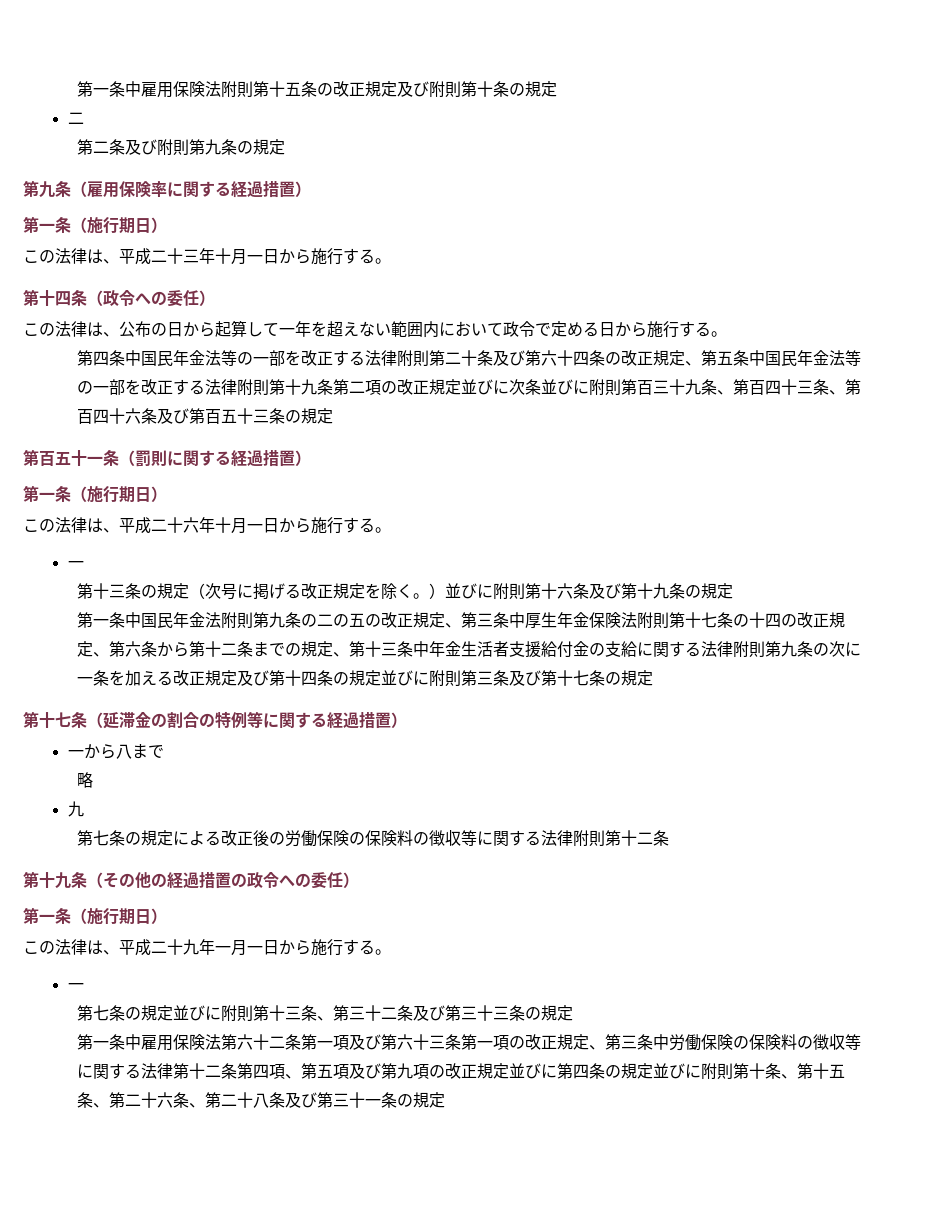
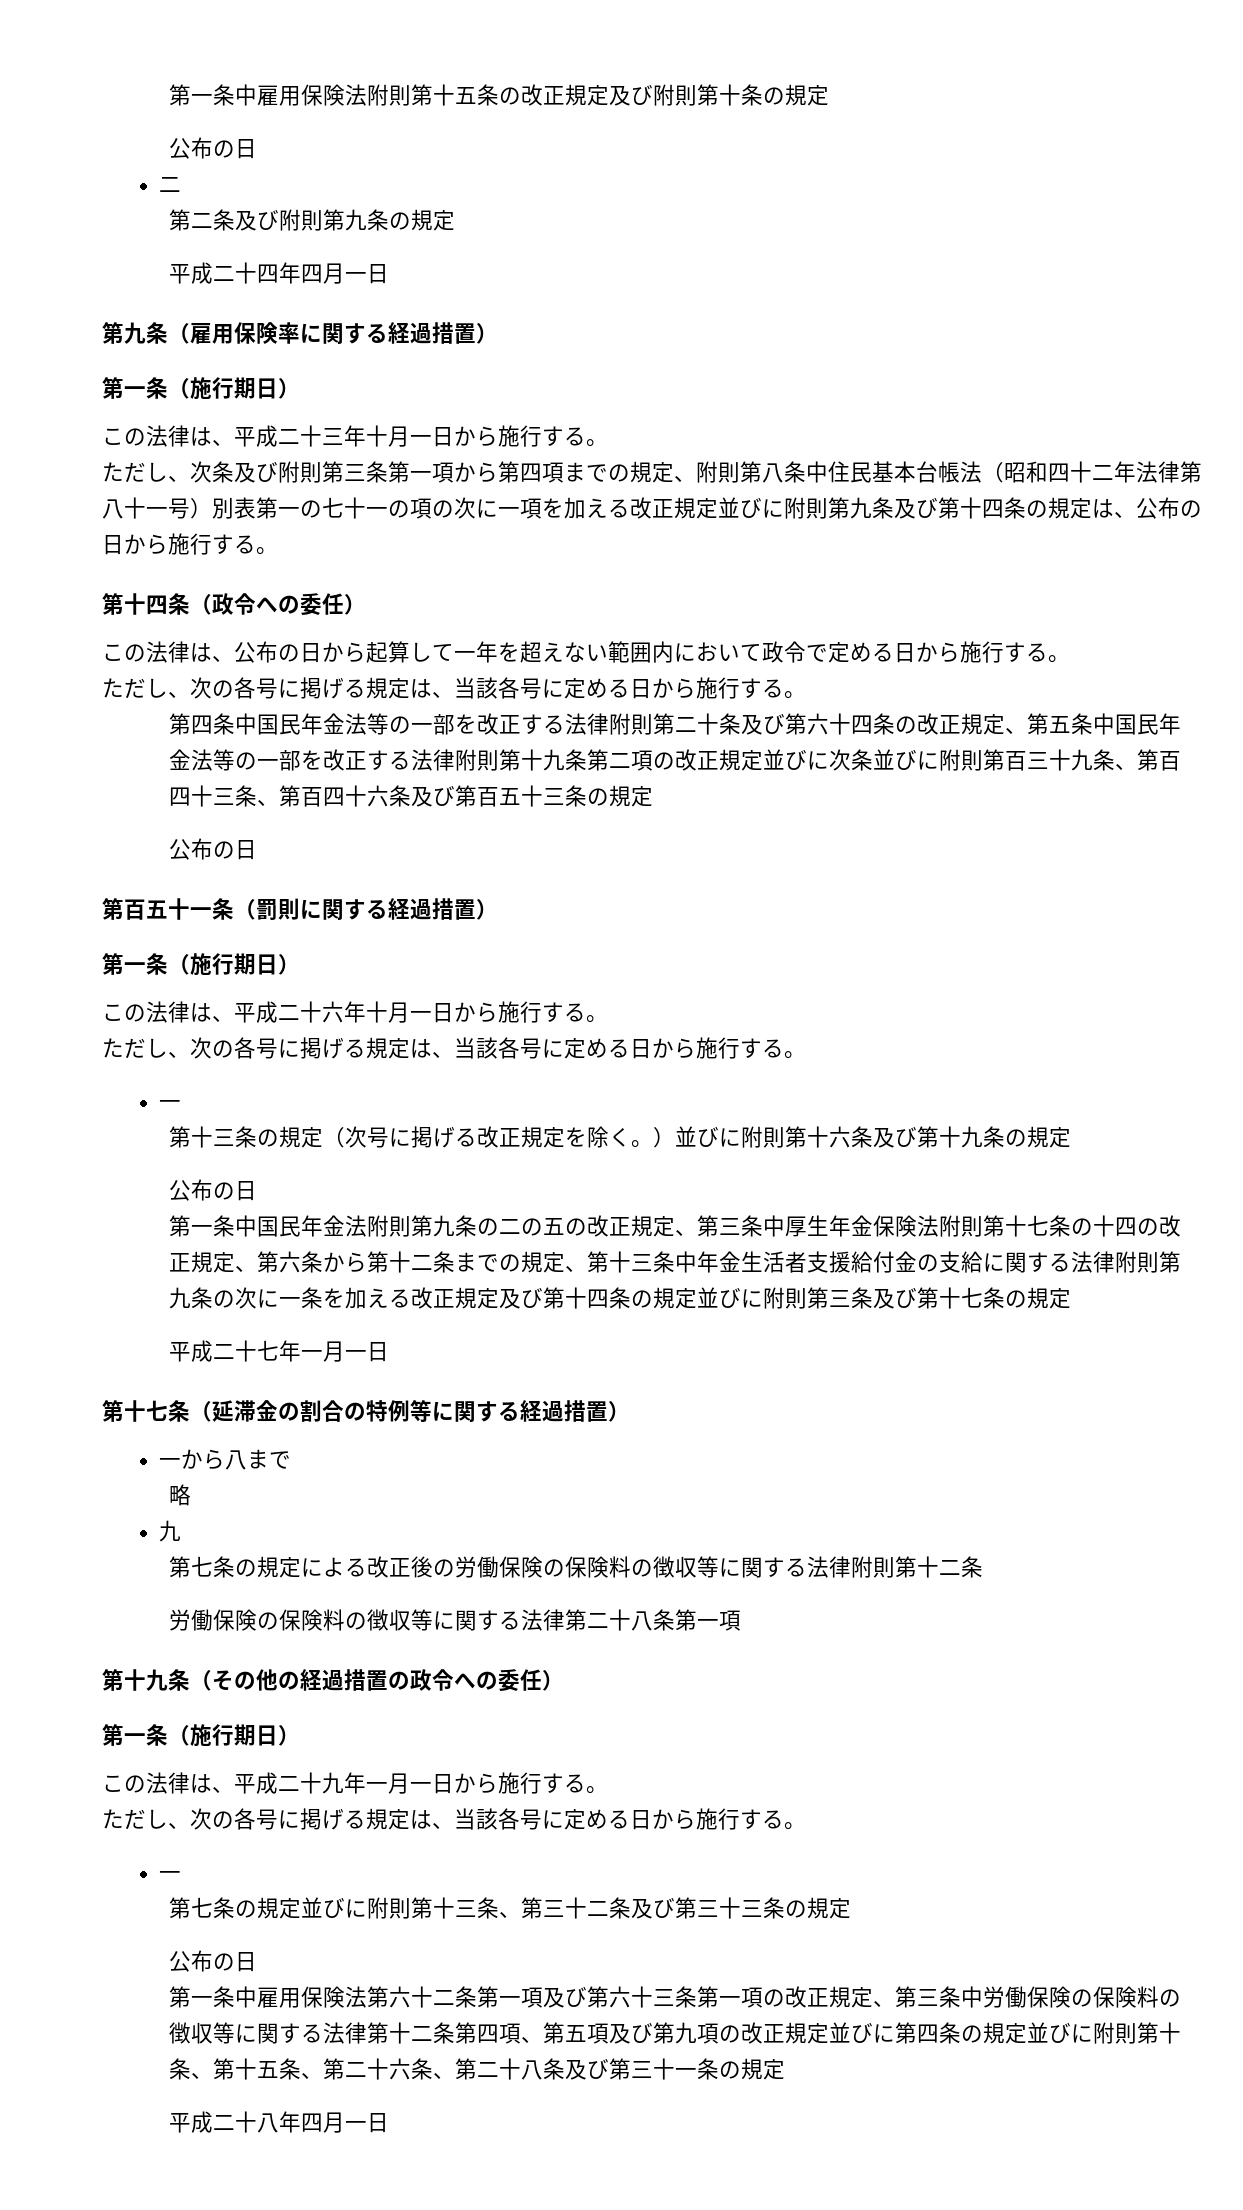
(558, 89) none -> [169,137,258,159] // 公布の日
(286, 147) none -> [169,262,390,284] // 平成二十四年四月一日
(391, 261) none -> [102,461,1202,483] [102,497,1202,519] [102,533,278,555] // ただし、次条及び附則第三条第一項から第四項までの規定、附則第八条中住民基本台帳法（昭和四十二年法律第八十一号）別表第一の七十一の項の次に一項を加える改正規定並びに附則第九条及び第十四条の規定は、公布の日から施行する。
(727, 334) none -> [102,677,806,699] // ただし、次の各号に掲げる規定は、当該各号に定める日から施行する。
(334, 416) none -> [169,838,258,860] // 公布の日
(391, 530) none -> [102,1037,806,1059] // ただし、次の各号に掲げる規定は、当該各号に定める日から施行する。
(734, 591) none -> [169,1179,258,1201] // 公布の日
(654, 678) none -> [169,1340,390,1362] // 平成二十七年一月一日
(670, 838) none -> [169,1609,742,1631] // 労働保険の保険料の徴収等に関する法律第二十八条第一項
(391, 952) none -> [102,1808,806,1830] // ただし、次の各号に掲げる規定は、当該各号に定める日から施行する。
(574, 1013) none -> [169,1950,258,1972] // 公布の日
(446, 1100) none -> [169,2111,390,2133] // 平成二十八年四月一日

